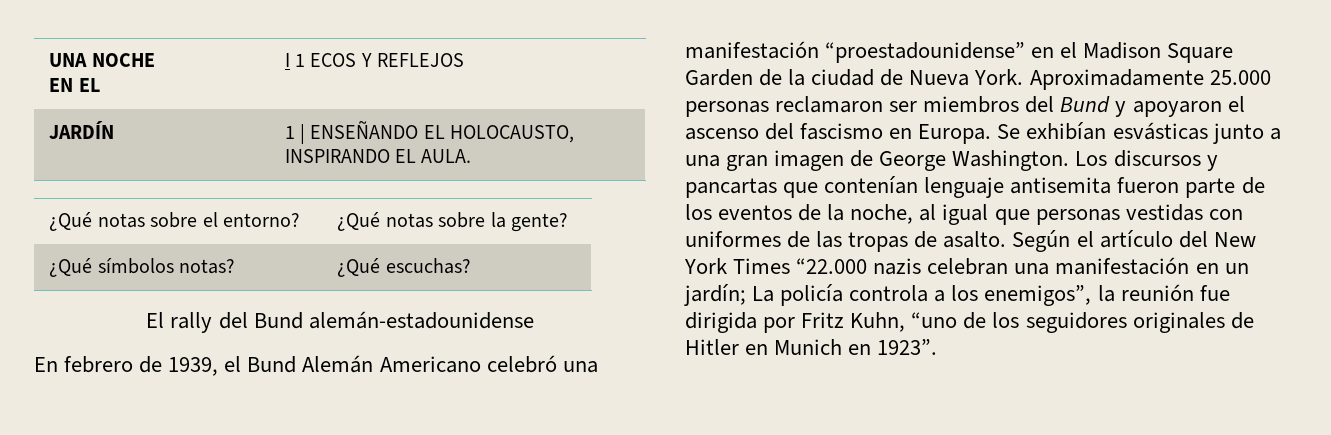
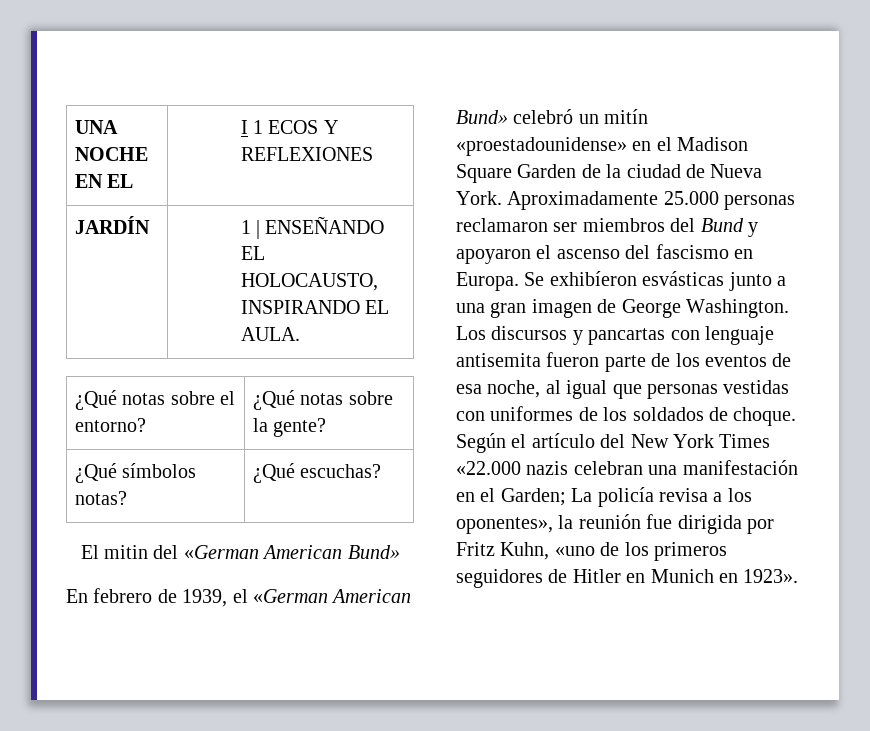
[377,53,465,67] REFLEJOS -> [240,147,373,161] REFLEXIONES
[170,311,534,333] rally del Bund alemán-estadounidense -> [103,545,400,559] mitin del «German American Bund»
[247,355,598,373] [685,41,1026,63] Bund Alemán Americano celebró una manifestación “proestadounidense” -> [253,589,412,603] [456,109,649,124] [456,137,627,156] «German American Bund» celebró un mitín «proestadounidense»
[1026,122,1107,140] exhibían -> [549,271,637,286] exhibíeron
[783,176,919,198] que contenían -> [670,330,700,340] con
[827,204,845,221] la -> [456,384,482,394] esa
[816,231,1007,252] las tropas de asalto. -> [603,407,797,426] los soldados de choque.
[796,258,868,274] “22.000 -> [456,461,521,475] «22.000
[1224,263,1249,274] [684,284,746,306] un jardín; -> [480,488,566,506] el Garden;
[849,285,929,302] controla -> [659,488,708,502] revisa
[984,285,1092,306] enemigos”, -> [456,517,553,534] oponentes»,
[911,312,1225,333] “uno de los seguidores originales -> [554,542,727,561] [456,569,543,588] «uno de los primeros seguidores
[877,339,938,355] 1923”. -> [743,569,799,583] 1923».

